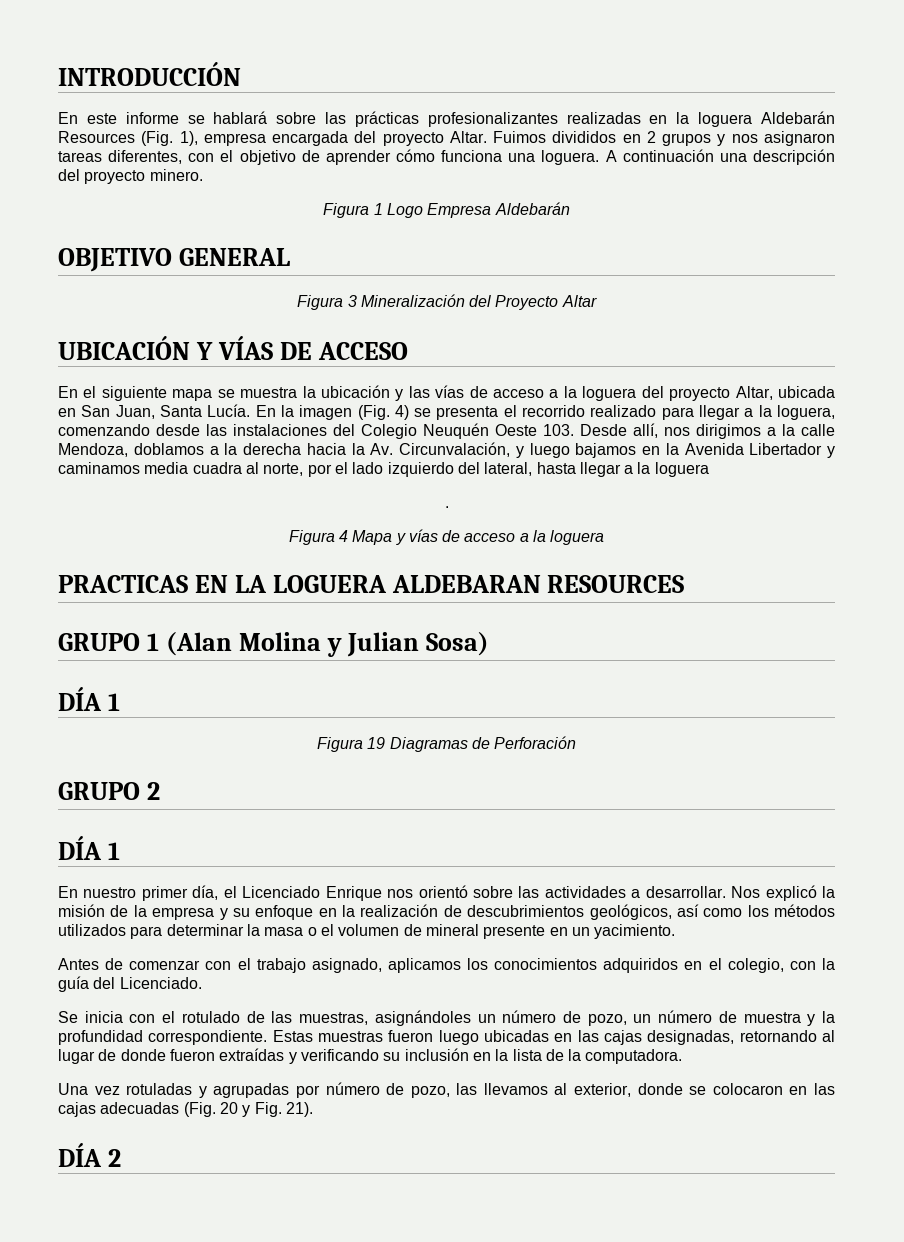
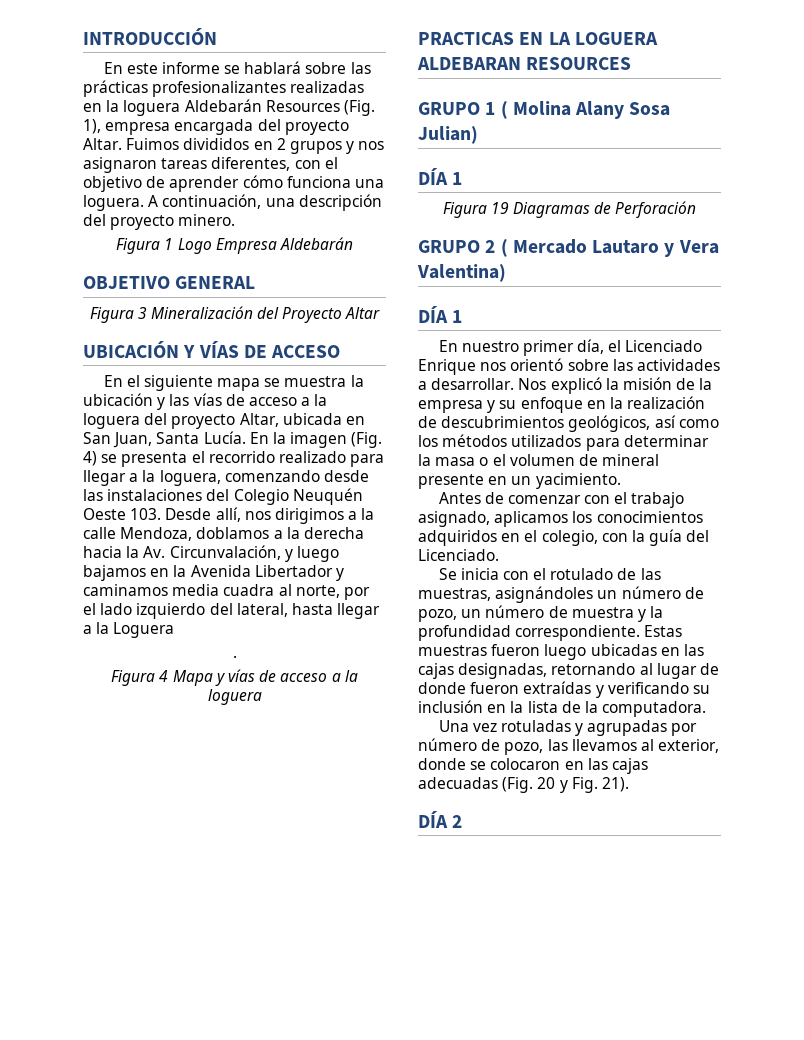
[622,149,714,162] continuación -> [162,194,262,209] continuación,
[654,462,709,477] loguera -> [113,622,175,638] Loguera
[165,632,490,657] (Alan Molina y Julian Sosa) -> [500,101,671,119] [418,126,478,144] ( Molina Alany Sosa Julian)
(160, 791) none -> [500,239,719,257] [417,264,506,282] ( Mercado Lautaro y Vera Valentina)

